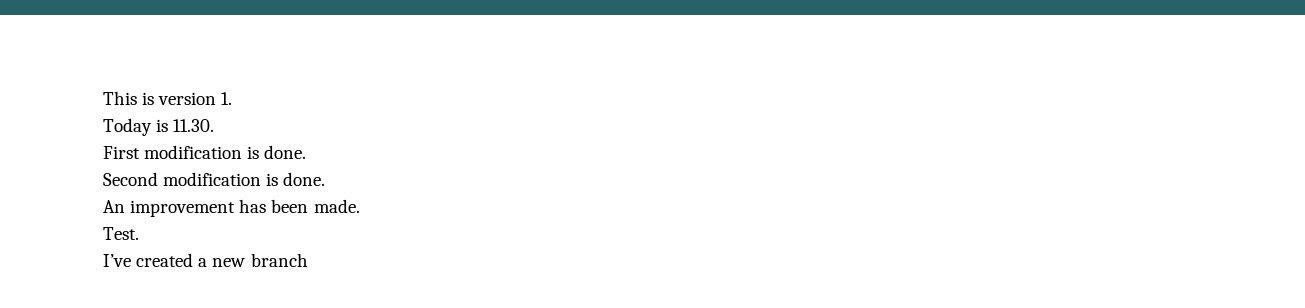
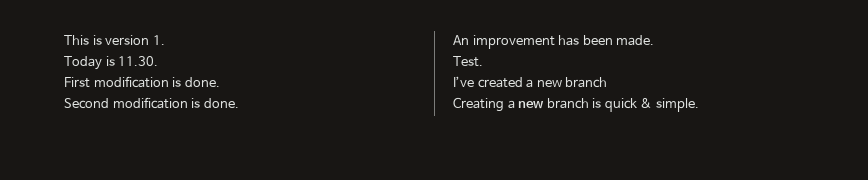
(308, 260) none -> [453,97,699,112] // Creating a new branch is quick & simple.

